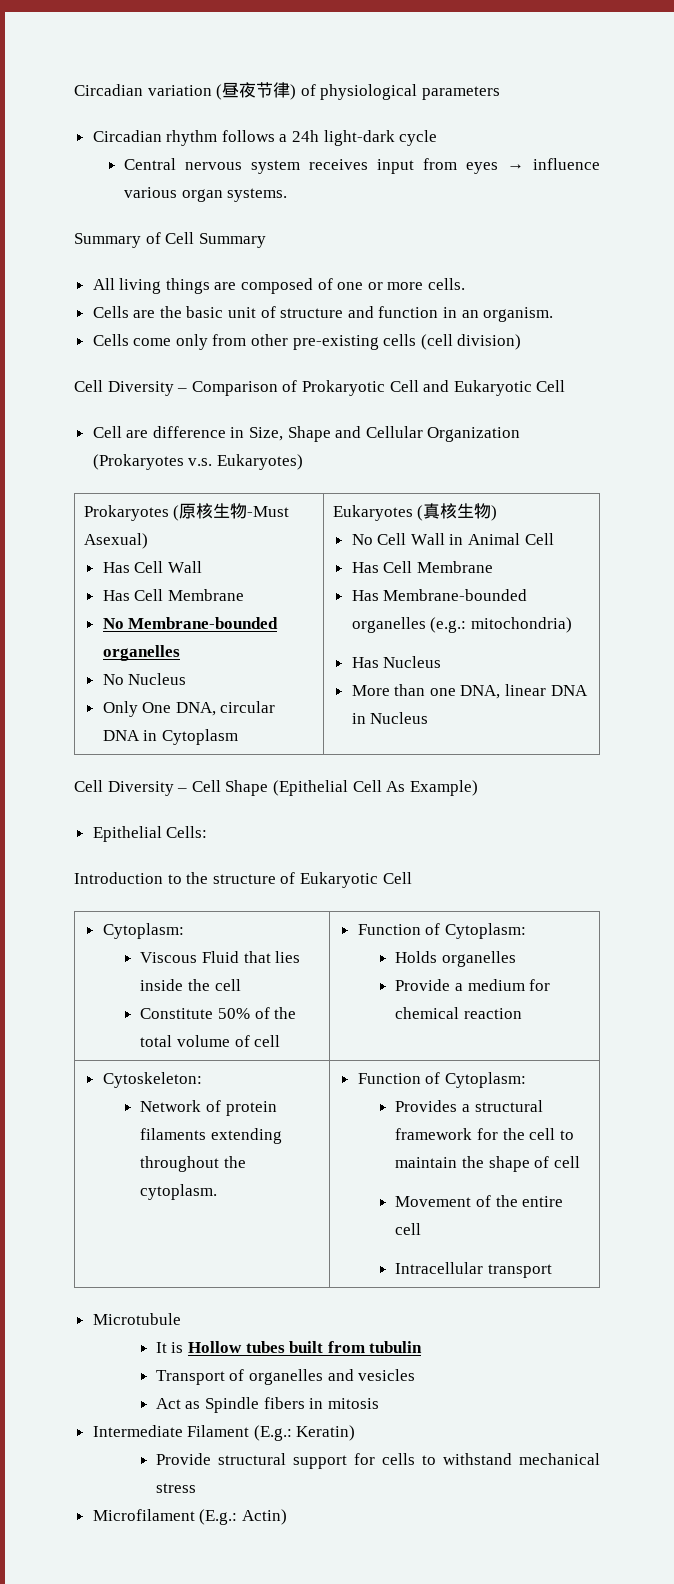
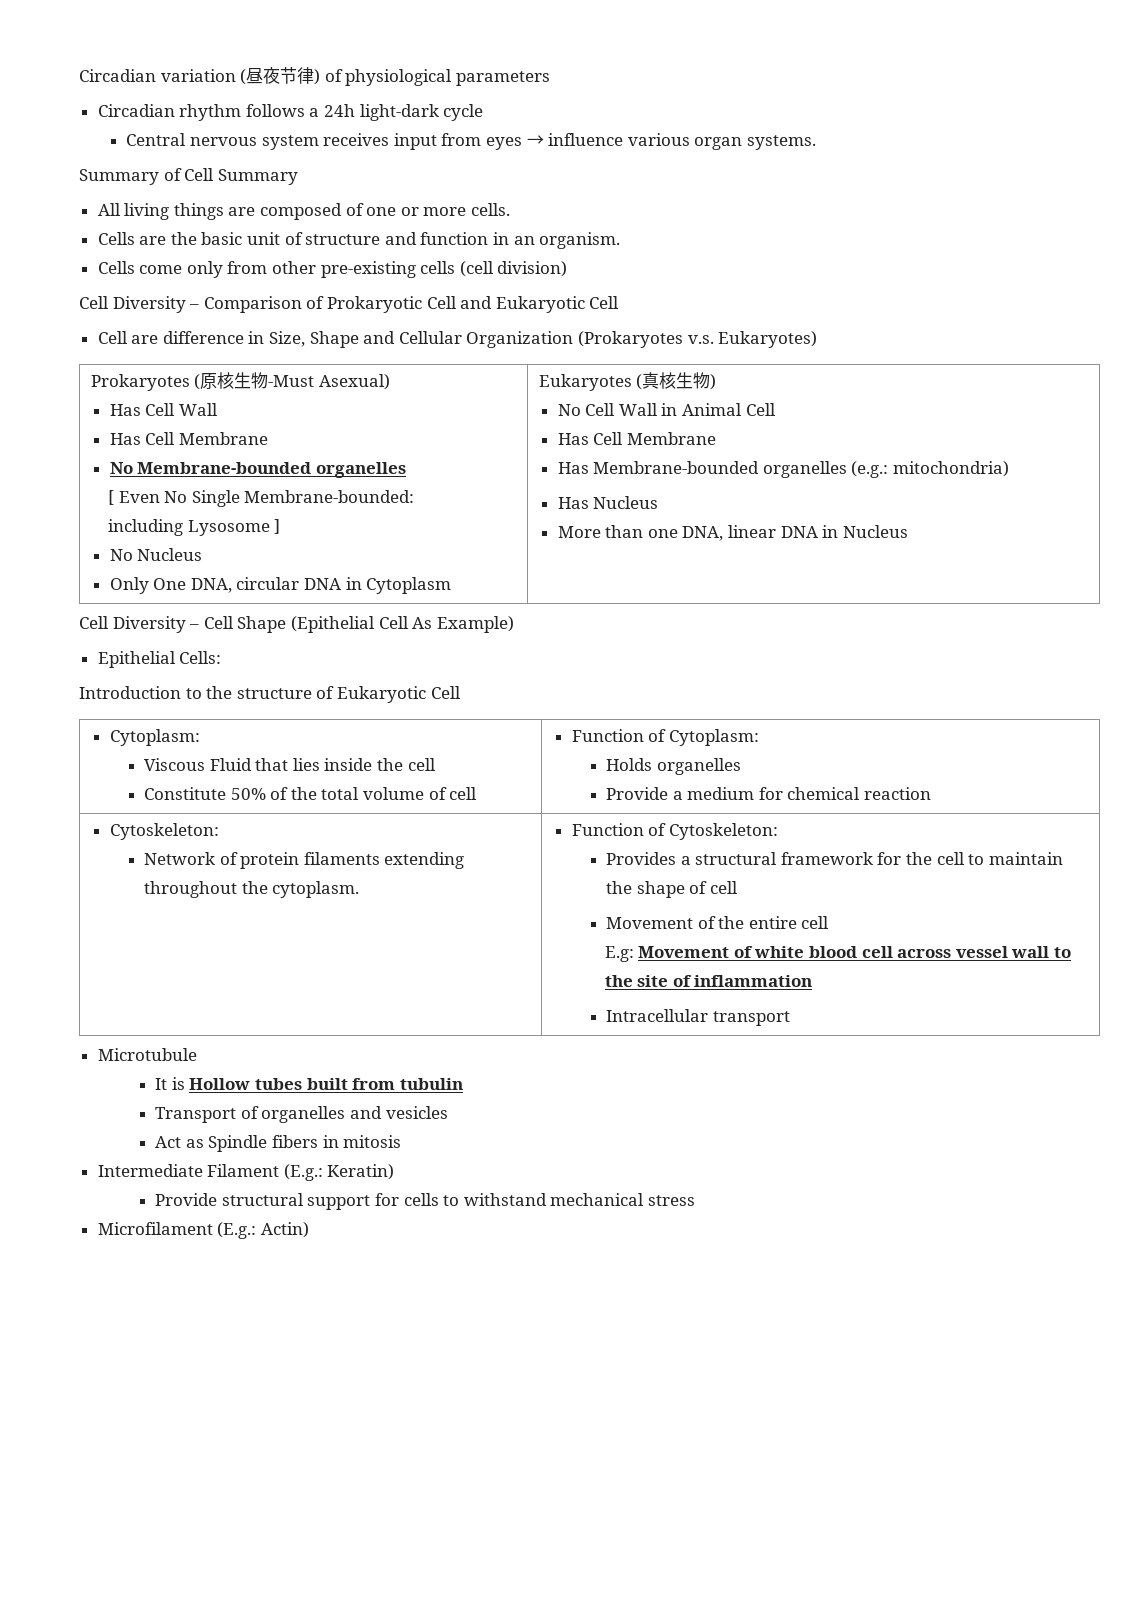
(180, 653) none -> [108,490,415,507] [108,519,281,536] // [ Even No Single Membrane-bounded: // including Lysosome ]
[444,1072,526,1088] Cytoplasm: -> [668,823,778,840] Cytoskeleton:
(422, 1229) none -> [604,946,1071,962] [604,975,813,987] // E.g: Movement of white blood cell across vessel wall to the site of inflammation

